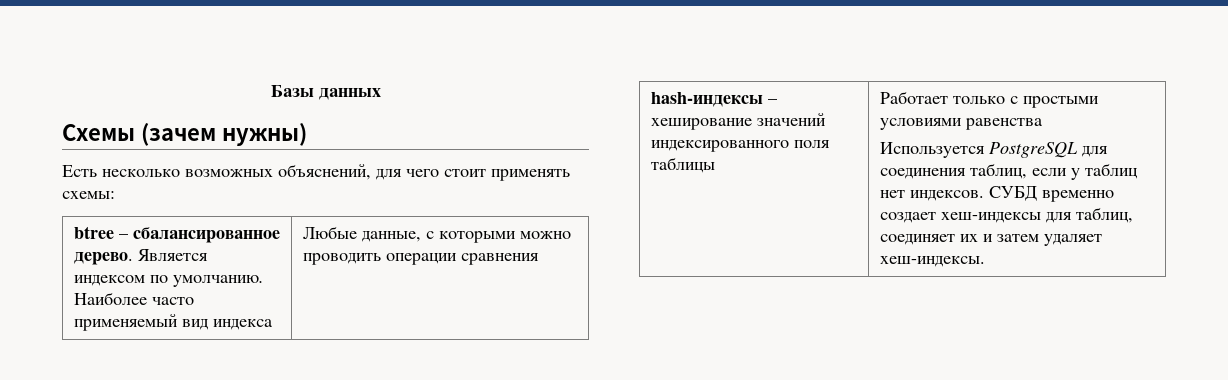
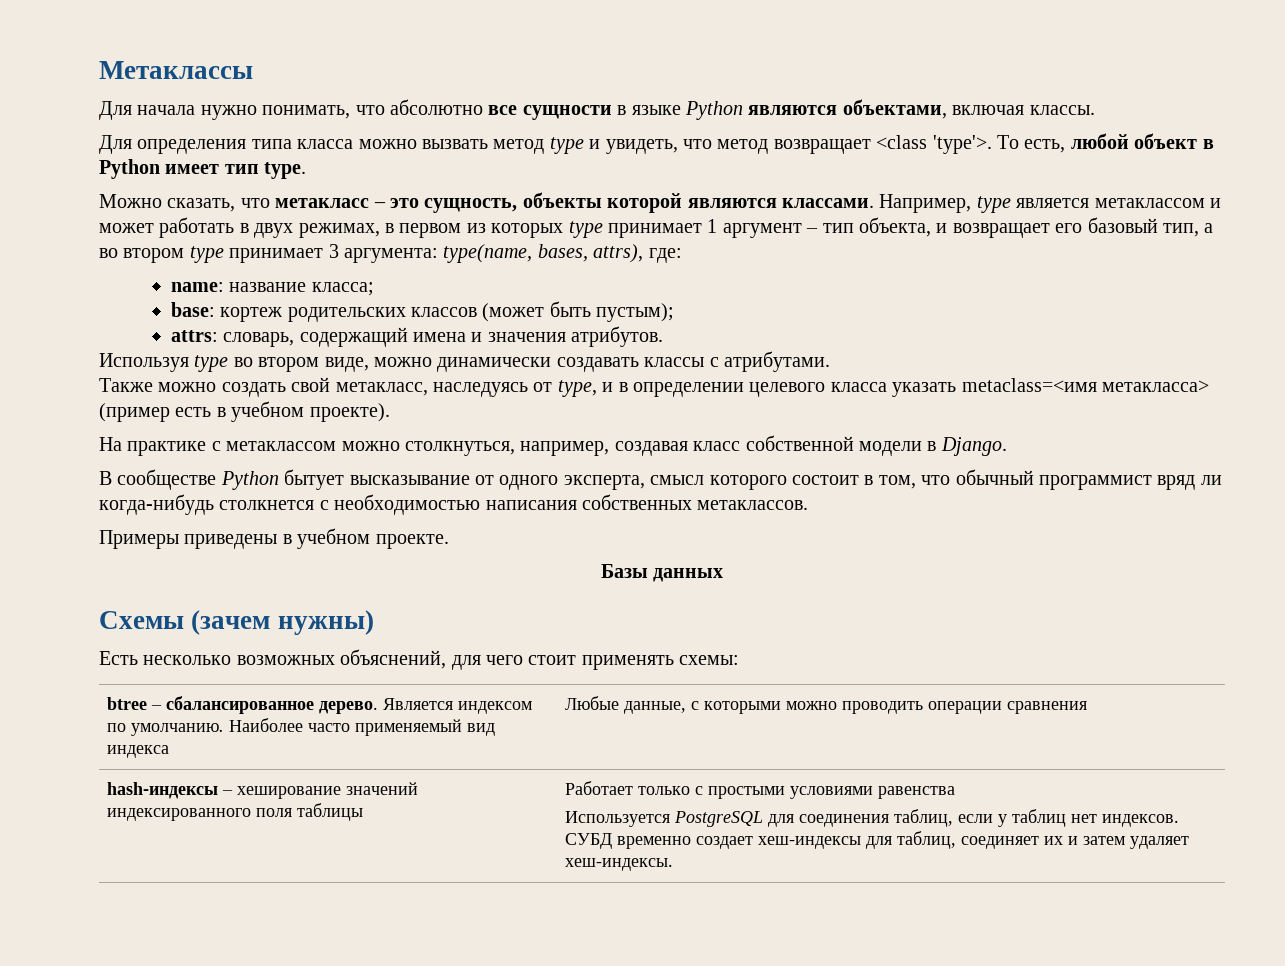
(270, 91) none -> [99,61,253,79] [99,99,1095,120] [99,133,1214,154] [99,159,307,179] [99,192,1221,213] [99,217,1214,238] [99,244,682,263] [170,282,374,296] [170,301,675,322] [170,326,664,347] [99,351,830,372] [99,377,1209,397] [99,401,390,422] [99,435,1007,456] [99,469,1222,490] [99,494,809,515] [99,528,449,549] Метаклассы // Для начала нужно понимать, что абсолютно все сущности в языке Python являются объектами, включая классы. // Для определения типа класса можно вызвать метод type и увидеть, что метод возвращает <class 'type'>. То есть, любой объект в Python имеет тип type. // Можно сказать, что метакласс – это сущность, объекты которой являются классами. Например, type является метаклассом и может работать в двух режимах, в первом из которых type принимает 1 аргумент – тип объекта, и возвращает его базовый тип, а во втором type принимает 3 аргумента: type(name, bases, attrs), где: // name: название класса; // base: кортеж родительских классов (может быть пустым); // attrs: словарь, содержащий имена и значения атрибутов. // Используя type во втором виде, можно динамически создавать классы с атрибутами. // Также можно создать свой метакласс, наследуясь от type, и в определении целевого класса указать metaclass=<имя метакласса> (пример есть в учебном проекте). // На практике с метаклассом можно столкнуться, например, создавая класс собственной модели в Django. // В сообществе Python бытует высказывание от одного эксперта, смысл которого состоит в том, что обычный программист вряд ли когда-нибудь столкнется с необходимостью написания собственных метаклассов. // Примеры приведены в учебном проекте. //

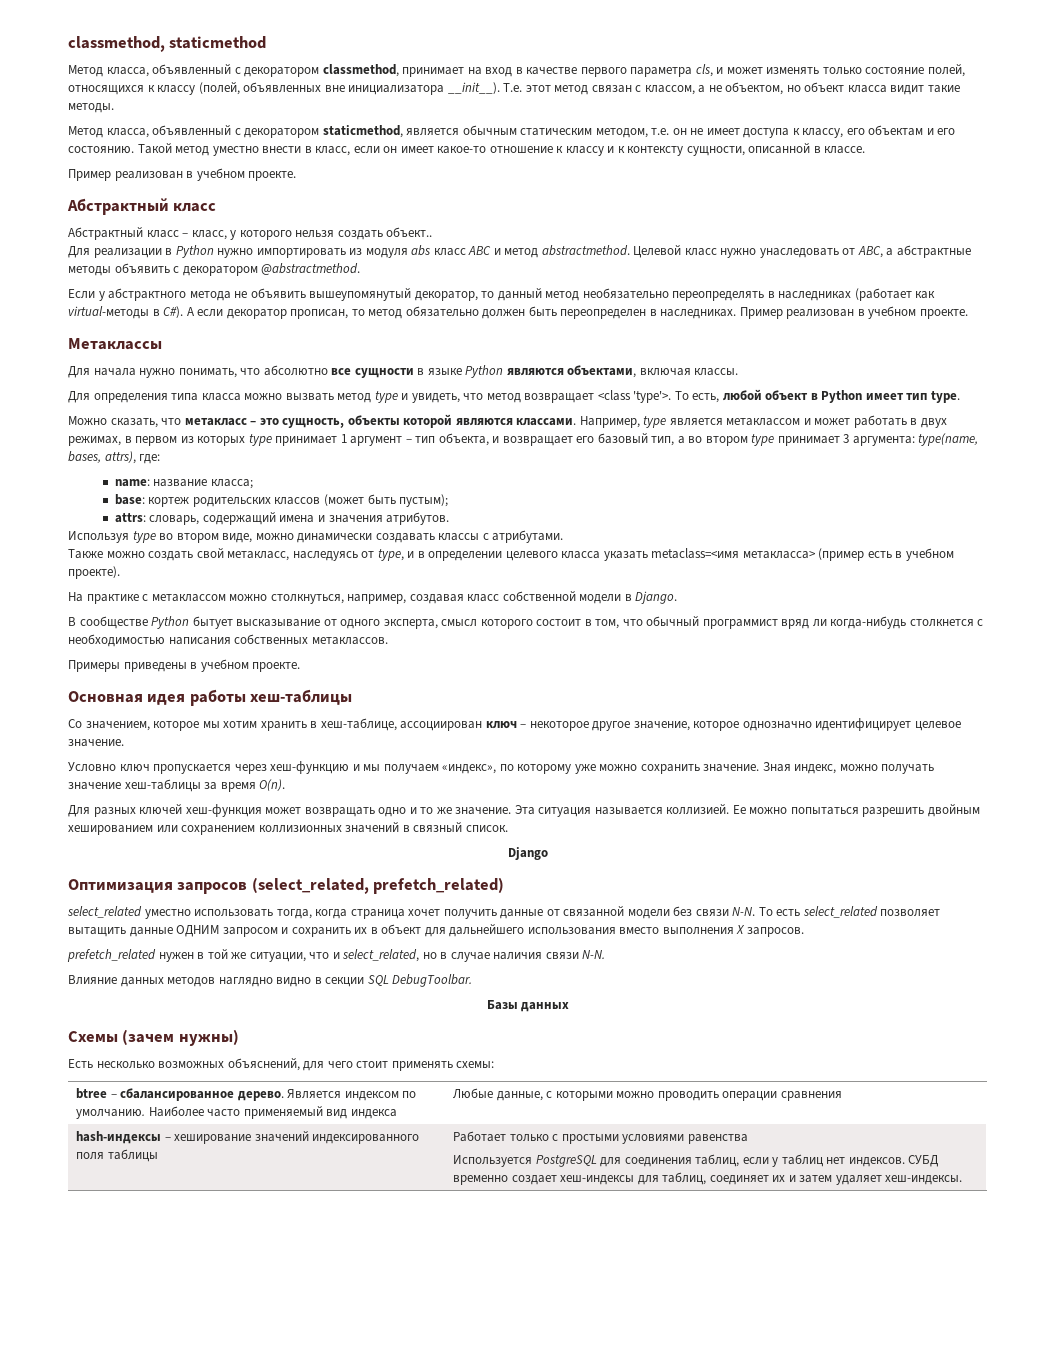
(99, 70) none -> [68,36,267,52] [68,64,965,77] [68,82,960,95] [68,103,114,113] [68,125,956,138] [68,143,866,156] [68,168,297,181] [67,198,217,215] [68,227,433,240] [68,245,971,258] [68,263,361,276] [68,288,936,301] [68,306,968,319] classmethod, staticmethod // Метод класса, объявленный с декоратором classmethod, принимает на вход в качестве первого параметра cls, и может изменять только состояние полей, относящихся к классу (полей, объявленных вне инициализатора __init__). Т.е. этот метод связан с классом, а не объектом, но объект класса видит такие методы. // Метод класса, объявленный с декоратором staticmethod, является обычным статическим методом, т.е. он не имеет доступа к классу, его объектам и его состоянию. Такой метод уместно внести в класс, если он имеет какое-то отношение к классу и к контексту сущности, описанной в классе. // Пример реализован в учебном проекте. // Абстрактный класс // Абстрактный класс – класс, у которого нельзя создать объект.. // Для реализации в Python нужно импортировать из модуля abs класс ABC и метод abstractmethod. Целевой класс нужно унаследовать от ABC, а абстрактные методы объявить с декоратором @abstractmethod. // Если у абстрактного метода не объявить вышеупомянутый декоратор, то данный метод необязательно переопределять в наследниках (работает как virtual-методы в C#). А если декоратор прописан, то метод обязательно должен быть переопределен в наследниках. Пример реализован в учебном проекте. //
(449, 541) none -> [68,689,353,706] [68,718,961,731] [68,739,124,747] [68,761,935,774] [68,779,286,792] [68,804,980,817] [68,822,508,835] [508,847,548,860] [68,877,505,894] [67,906,941,919] [68,924,804,937] [67,949,606,962] [68,974,473,987] // Основная идея работы хеш-таблицы // Со значением, которое мы хотим хранить в хеш-таблице, ассоциирован ключ – некоторое другое значение, которое однозначно идентифицирует целевое значение. // Условно ключ пропускается через хеш-функцию и мы получаем «индекс», по которому уже можно сохранить значение. Зная индекс, можно получать значение хеш-таблицы за время O(n). // Для разных ключей хеш-функция может возвращать одно и то же значение. Эта ситуация называется коллизией. Ее можно попытаться разрешить двойным хешированием или сохранением коллизионных значений в связный список. // Django // Оптимизация запросов (select_related, prefetch_related) // select_related уместно использовать тогда, когда страница хочет получить данные от связанной модели без связи N-N. То есть select_related позволяет вытащить данные ОДНИМ запросом и сохранить их в объект для дальнейшего использования вместо выполнения X запросов. // prefetch_related нужен в той же ситуации, что и select_related, но в случае наличия связи N-N. // Влияние данных методов наглядно видно в секции SQL DebugToolbar.

